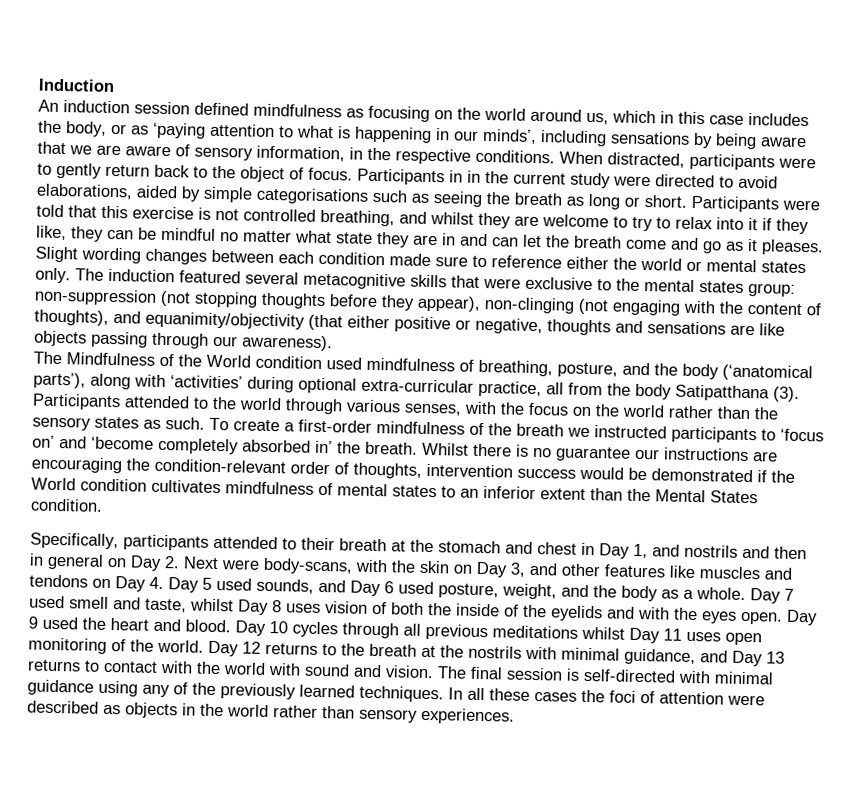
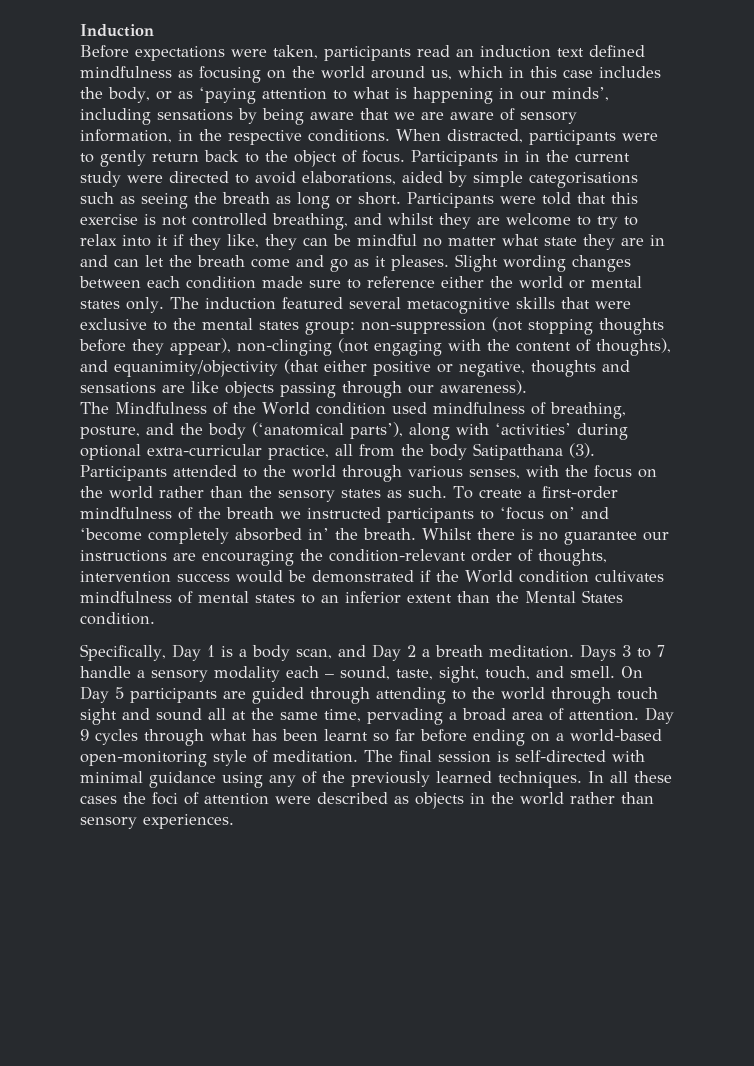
[38,99,190,115] An induction session -> [80,45,584,61] Before expectations were taken, participants read an induction text
[123,534,807,560] [29,553,792,580] [29,574,794,604] [29,595,818,626] [28,616,762,646] [28,637,785,667] [27,659,434,679] participants attended to their breath at the stomach and chest in Day 1, and nostrils and then in general on Day 2. Next were body-scans, with the skin on Day 3, and other features like muscles and tendons on Day 4. Day 5 used sounds, and Day 6 used posture, weight, and the body as a whole. Day 7 used smell and taste, whilst Day 8 uses vision of both the inside of the eyelids and with the eyes open. Day 9 used the heart and blood. Day 10 cycles through all previous meditations whilst Day 11 uses open monitoring of the world. Day 12 returns to the breath at the nostrils with minimal guidance, and Day 13 returns to contact with the world with sound and vision. -> [171,644,665,661] [80,666,643,683] [80,686,658,704] [80,707,674,725] [80,729,662,746] [80,750,358,767] Day 1 is a body scan, and Day 2 a breath meditation. Days 3 to 7 handle a sensory modality each – sound, taste, sight, touch, and smell. On Day 5 participants are guided through attending to the world through touch sight and sound all at the same time, pervading a broad area of attention. Day 9 cycles through what has been learnt so far before ending on a world-based open-monitoring style of meditation.

